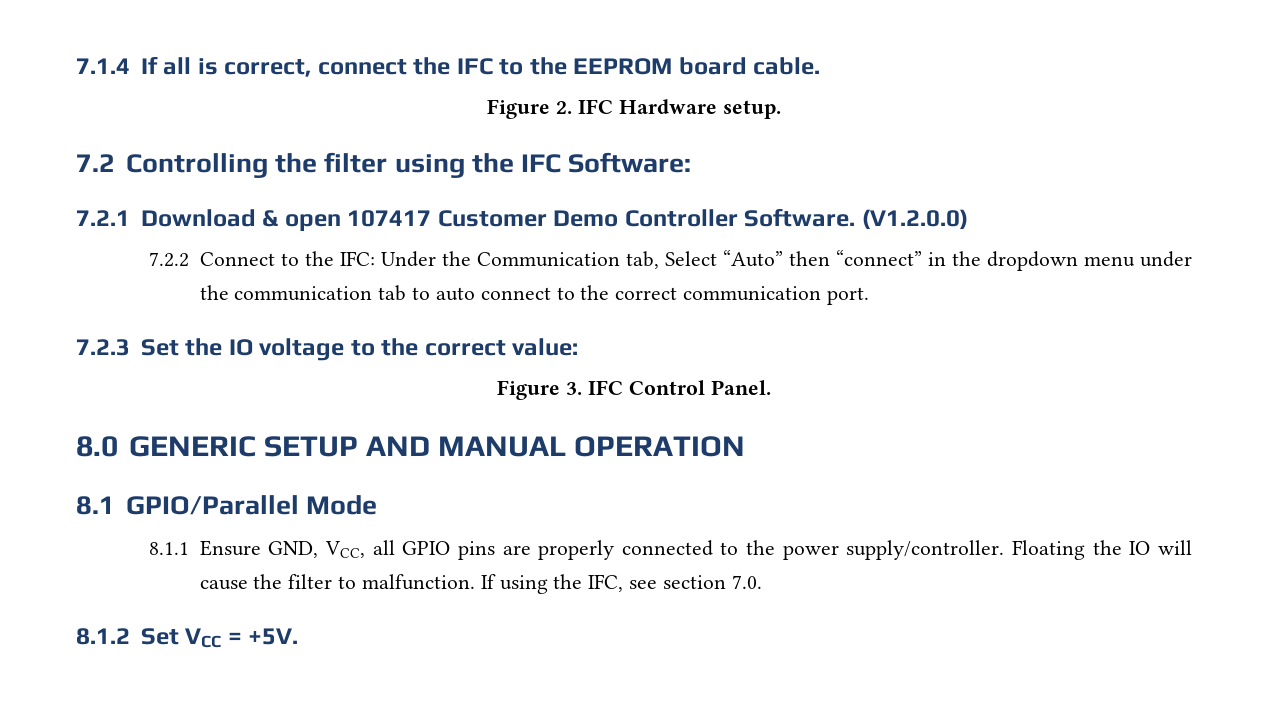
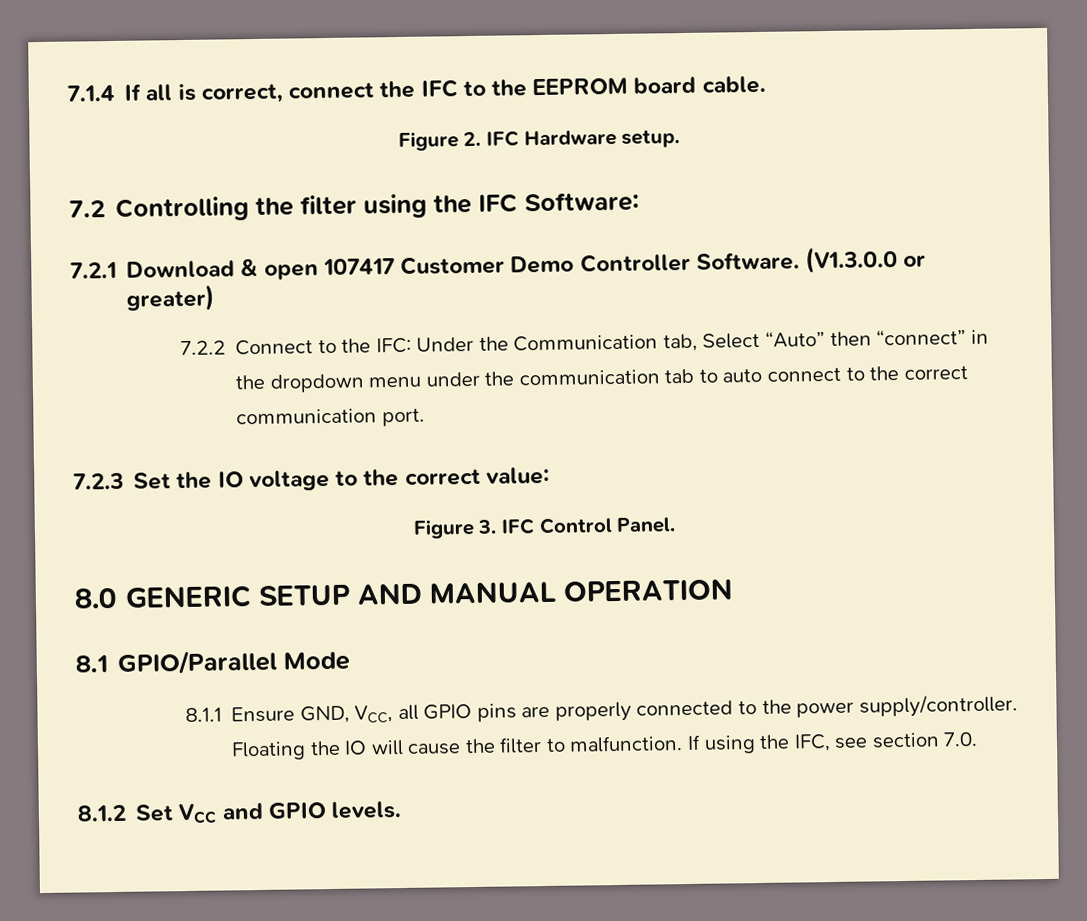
[861,209,968,230] (V1.2.0.0) -> [804,246,927,274] [126,284,216,312] (V1.3.0.0 or greater)
[227,628,299,645] = +5V. -> [221,801,402,820] and GPIO levels.

